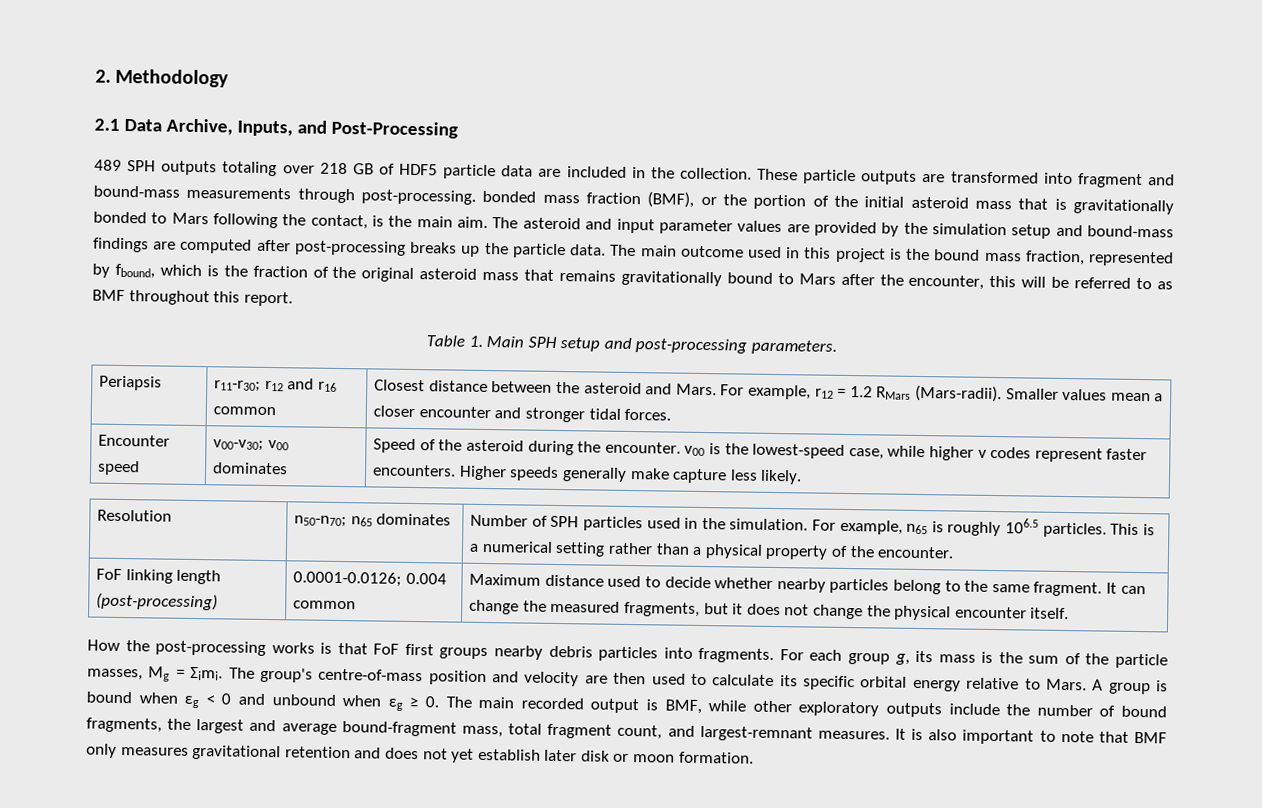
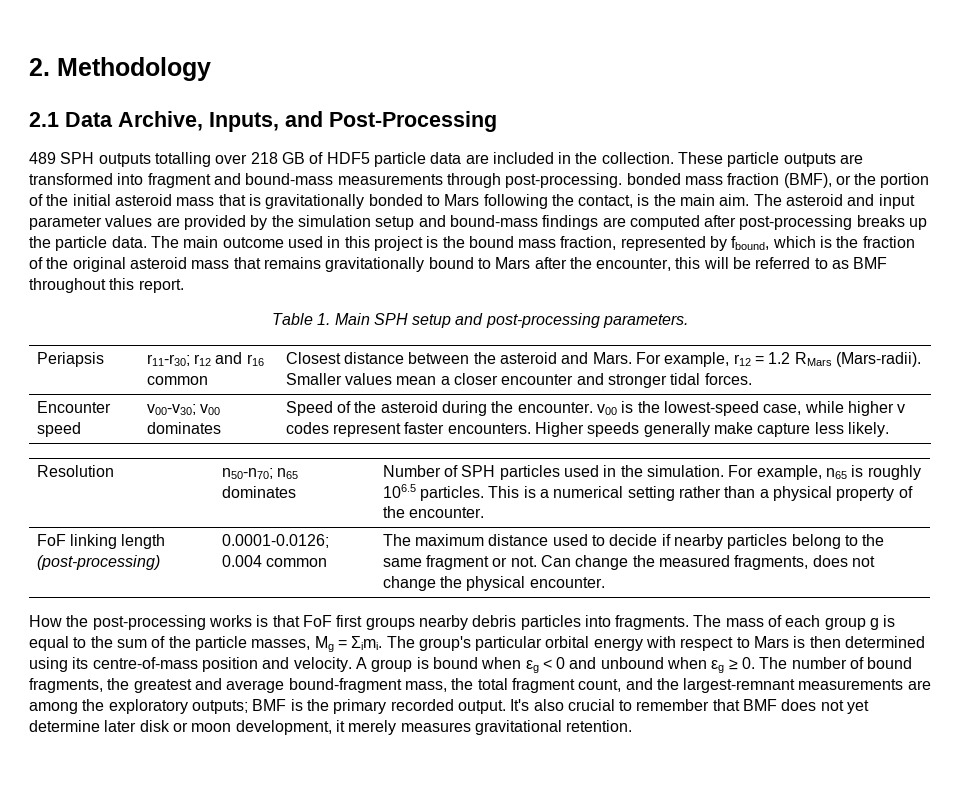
[222,161,278,177] totaling -> [154,152,211,167] totalling
[469,573,542,586] Maximum -> [382,534,485,546] The maximum
[714,577,774,589] whether -> [661,534,671,546] if
[1033,581,1146,597] fragment. It can -> [426,555,572,570] fragment or not. Can
[703,603,744,615] but it -> (809, 562) none
[954,606,1070,620] encounter itself. -> [529,577,605,588] encounter.
[779,649,994,665] For each group g, its mass is -> [693,615,896,630] [29,636,87,651] The mass of each group g is equal to
[318,668,1087,692] centre-of-mass position and velocity are then used to calculate its specific orbital energy relative to Mars. -> [475,636,926,651] [29,657,352,672] particular orbital energy with respect to Mars is then determined using its centre-of-mass position and velocity.
[478,696,1031,718] main recorded output is BMF, while other exploratory outputs include the -> (788, 663) none
[196,719,245,734] largest -> [133,679,192,693] greatest
(503, 731) none -> [451,678,474,690] the
[699,725,1167,745] [86,743,382,761] largest-remnant measures. It is also important to note that BMF only measures gravitational retention and -> [656,678,931,693] [29,699,778,714] the largest-remnant measurements are among the exploratory outputs; BMF is the primary recorded output. It's also crucial to remember that BMF
[477,748,541,761] establish -> [29,720,100,732] determine
[678,751,754,764] formation. -> [235,720,633,735] development, it merely measures gravitational retention.

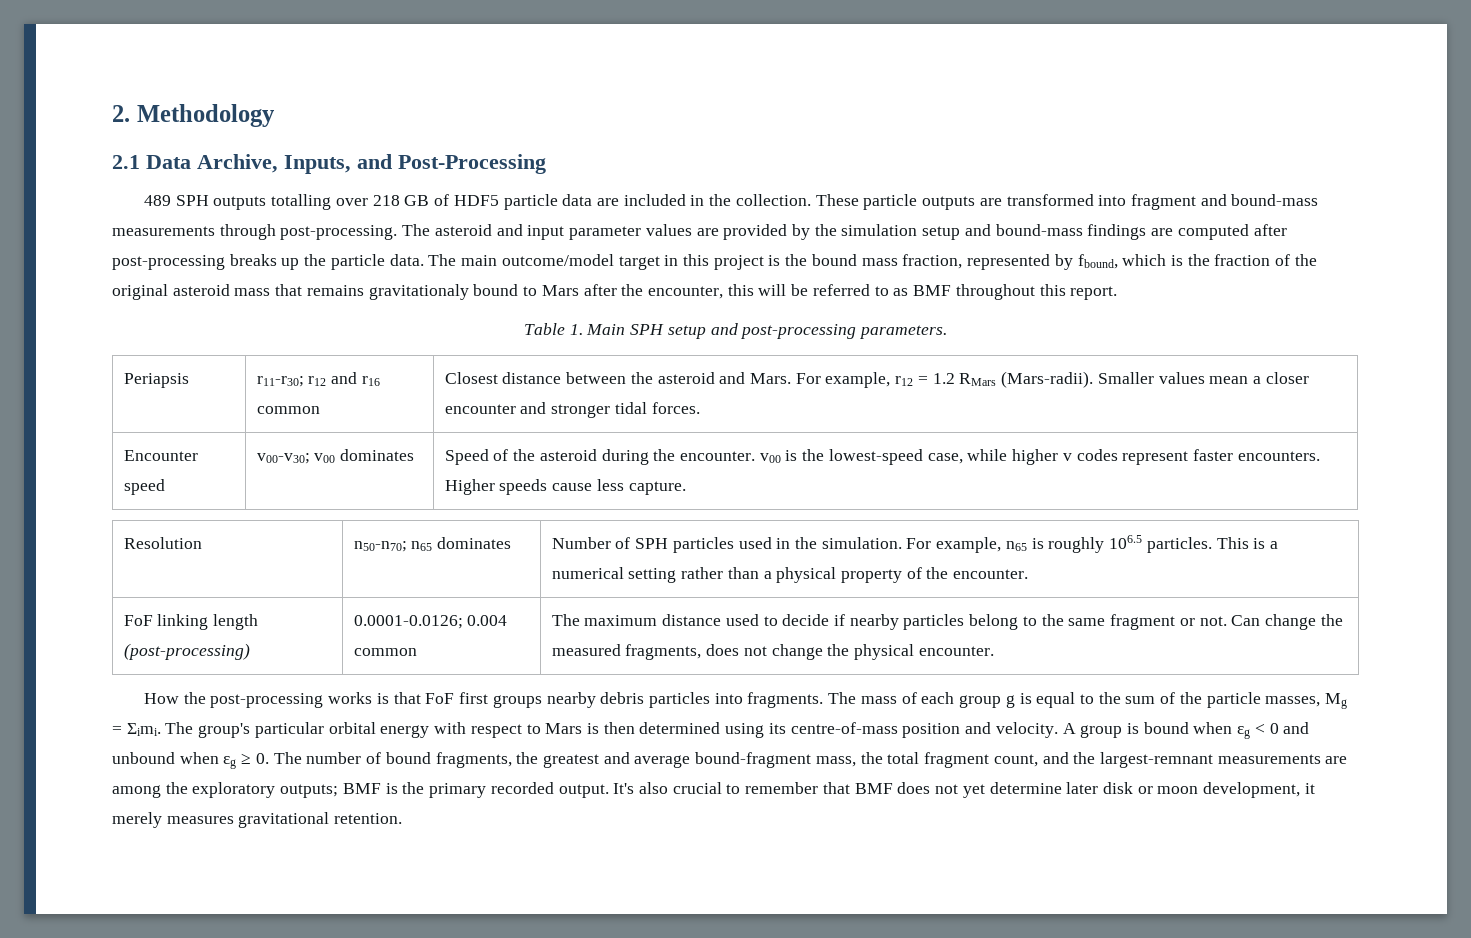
[626,173,930,188] [29,194,750,209] bonded mass fraction (BMF), or the portion of the initial asteroid mass that is gravitationally bonded to Mars following the contact, is the main aim. -> (398, 232) none
[222,236,323,248] outcome used -> [501,254,660,270] outcome/model target
[325,257,425,272] gravitationally -> [368,284,469,300] gravitationaly
[643,422,890,437] generally make capture less likely. -> [552,479,686,495] cause less capture.

